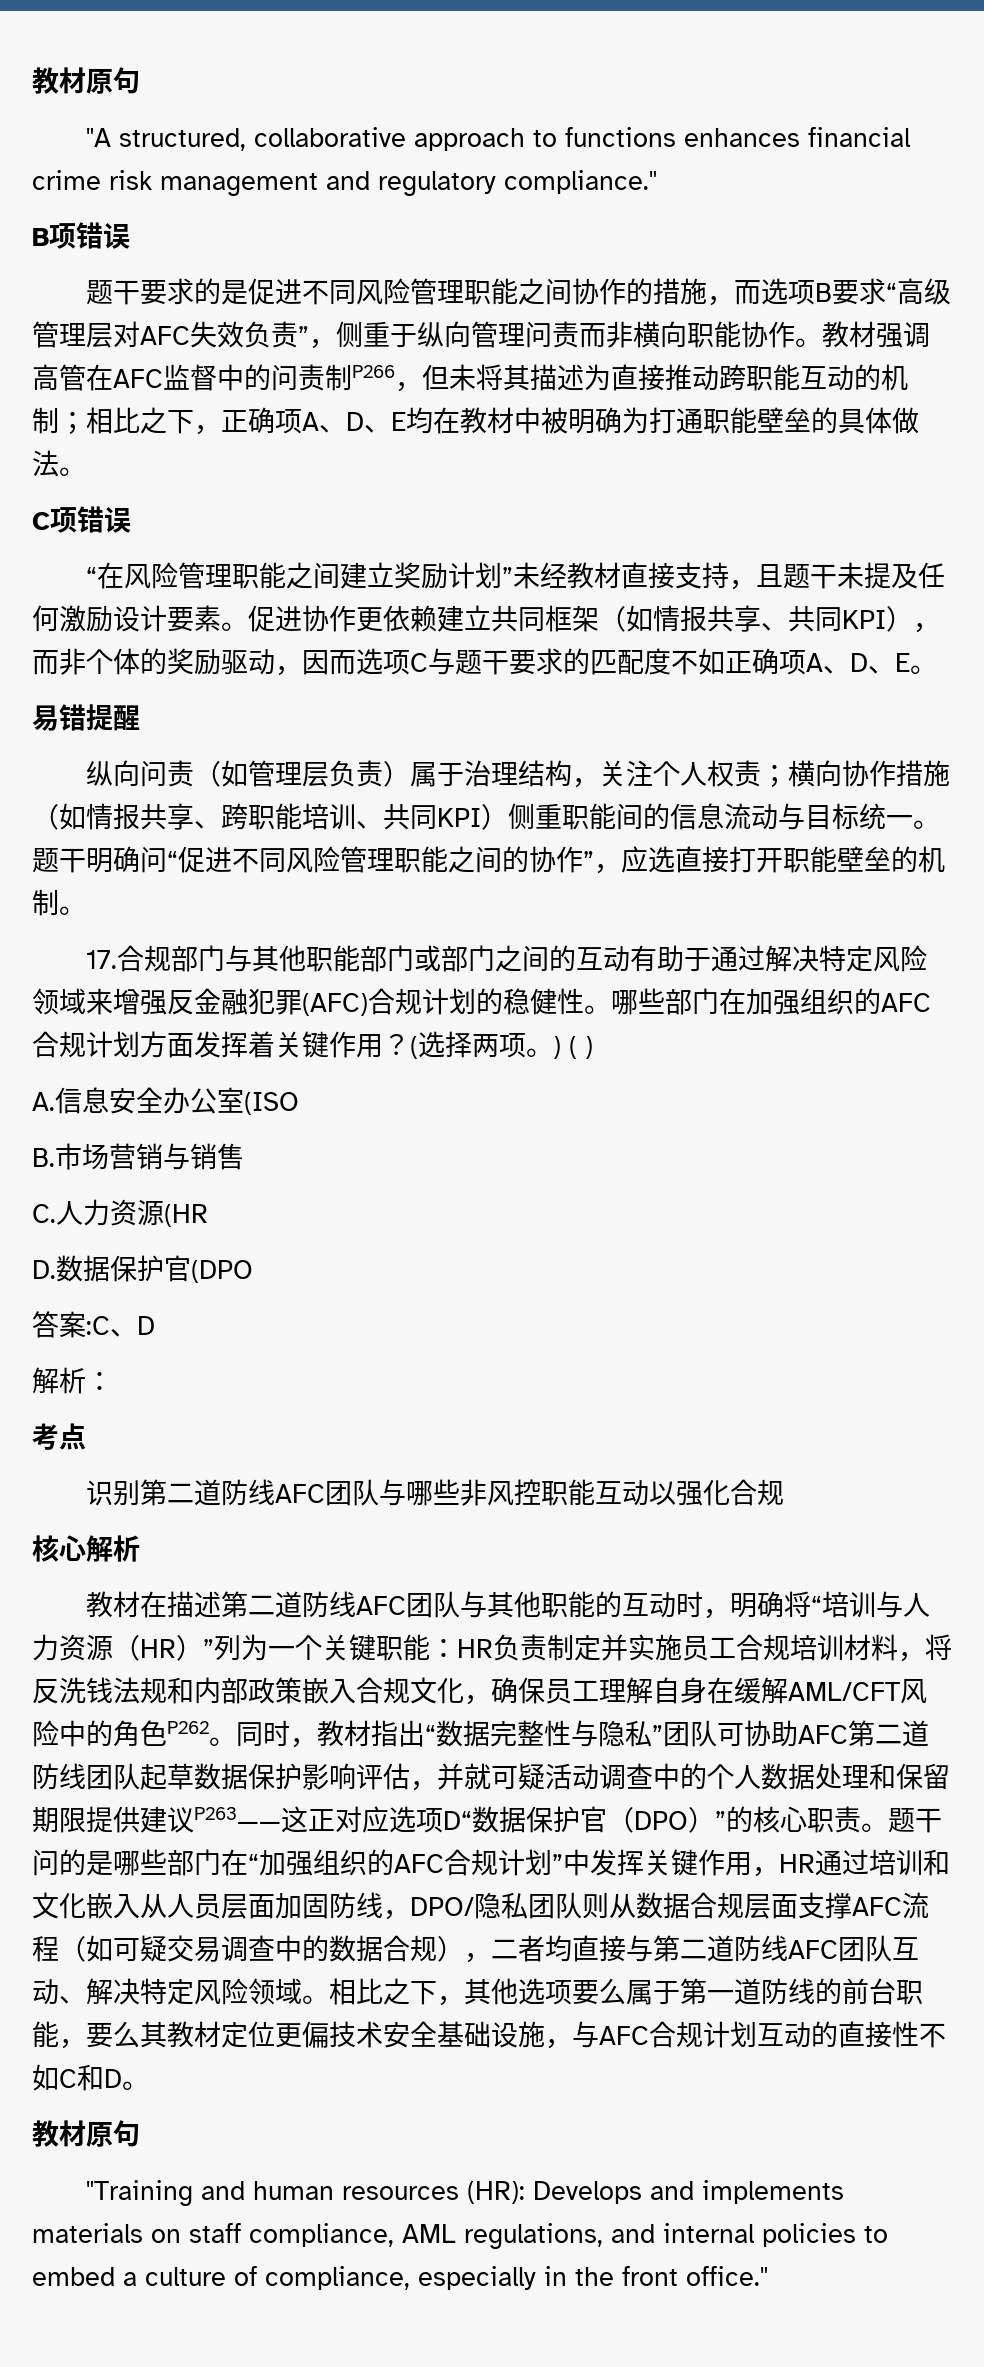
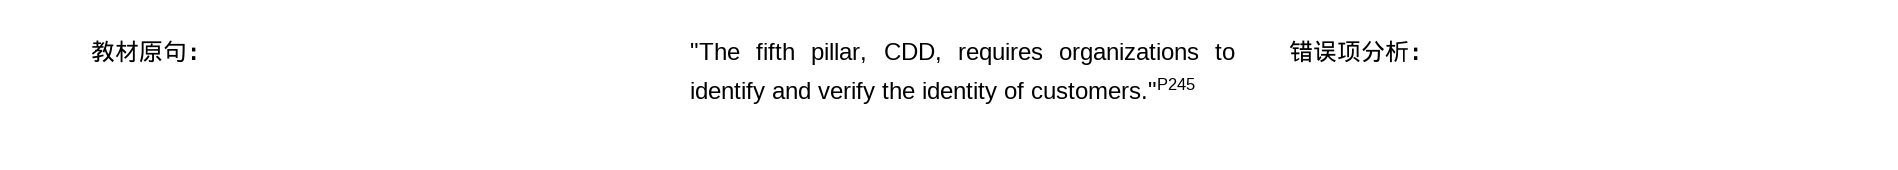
[32,67,140,94] [86,127,912,151] [32,170,657,196] [32,222,130,249] [86,278,952,306] [32,321,930,349] [32,364,395,391] [395,364,908,392] [32,407,919,435] [32,450,86,477] [32,506,131,533] [86,562,946,590] [32,605,940,633] [32,648,937,676] [32,704,140,731] [86,760,951,788] [32,803,940,830] [32,846,945,874] [32,889,86,916] [86,945,928,972] [32,988,931,1016] [32,1031,593,1059] [32,1087,299,1115] [32,1143,244,1170] [32,1199,208,1227] [32,1255,253,1283] [32,1311,155,1338] [32,1367,113,1394] [32,1423,86,1450] [86,1479,785,1506] [32,1535,140,1562] [86,1591,931,1619] [32,1634,952,1662] [32,1677,927,1705] [32,1720,209,1747] [209,1720,929,1748] [32,1763,950,1791] [32,1806,942,1833] [32,1849,950,1877] [32,1892,929,1920] [32,1935,919,1963] [32,1978,923,2006] [32,2021,946,2049] [32,2064,149,2091] [32,2120,140,2147] [86,2180,845,2206] [32,2223,888,2249] [32,2266,768,2290] 教材原句 // "A structured, collaborative approach to functions enhances financial crime risk management and regulatory compliance." // B项错误 // 题干要求的是促进不同风险管理职能之间协作的措施，而选项B要求“高级管理层对AFC失效负责”，侧重于纵向管理问责而非横向职能协作。教材强调高管在AFC监督中的问责制P266，但未将其描述为直接推动跨职能互动的机制；相比之下，正确项A、D、E均在教材中被明确为打通职能壁垒的具体做法。 // C项错误 // “在风险管理职能之间建立奖励计划”未经教材直接支持，且题干未提及任何激励设计要素。促进协作更依赖建立共同框架（如情报共享、共同KPI），而非个体的奖励驱动，因而选项C与题干要求的匹配度不如正确项A、D、E。 // 易错提醒 // 纵向问责（如管理层负责）属于治理结构，关注个人权责；横向协作措施（如情报共享、跨职能培训、共同KPI）侧重职能间的信息流动与目标统一。题干明确问“促进不同风险管理职能之间的协作”，应选直接打开职能壁垒的机制。 // 17.合规部门与其他职能部门或部门之间的互动有助于通过解决特定风险领域来增强反金融犯罪(AFC)合规计划的稳健性。哪些部门在加强组织的AFC合规计划方面发挥着关键作用？(选择两项。) ( ) // A.信息安全办公室(ISO // B.市场营销与销售 // C.人力资源(HR // D.数据保护官(DPO // 答案:C、D // 解析： // 考点 // 识别第二道防线AFC团队与哪些非风控职能互动以强化合规 // 核心解析 // 教材在描述第二道防线AFC团队与其他职能的互动时，明确将“培训与人力资源（HR）”列为一个关键职能：HR负责制定并实施员工合规培训材料，将反洗钱法规和内部政策嵌入合规文化，确保员工理解自身在缓解AML/CFT风险中的角色P262。同时，教材指出“数据完整性与隐私”团队可协助AFC第二道防线团队起草数据保护影响评估，并就可疑活动调查中的个人数据处理和保留期限提供建议P263——这正对应选项D“数据保护官（DPO）”的核心职责。题干问的是哪些部门在“加强组织的AFC合规计划”中发挥关键作用，HR通过培训和文化嵌入从人员层面加固防线，DPO/隐私团队则从数据合规层面支撑AFC流程（如可疑交易调查中的数据合规），二者均直接与第二道防线AFC团队互动、解决特定风险领域。相比之下，其他选项要么属于第一道防线的前台职能，要么其教材定位更偏技术安全基础设施，与AFC合规计划互动的直接性不如C和D。 // 教材原句 // "Training and human resources (HR): Develops and implements materials on staff compliance, AML regulations, and internal policies to embed a culture of compliance, especially in the front office." -> [91,40,211,63] [690,43,1235,65] [690,78,1195,104] [1289,40,1433,63] 教材原句： // "The fifth pillar, CDD, requires organizations to identify and verify the identity of customers."P245 // 错误项分析：

